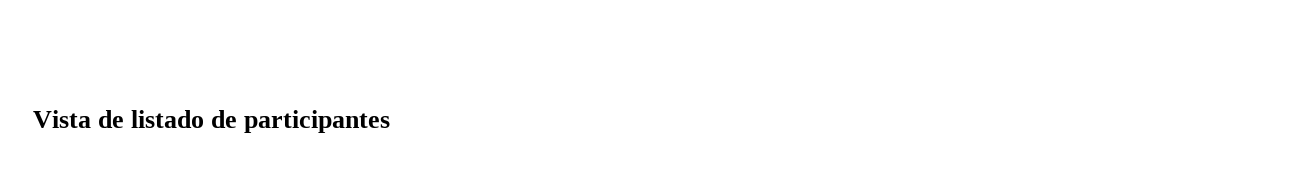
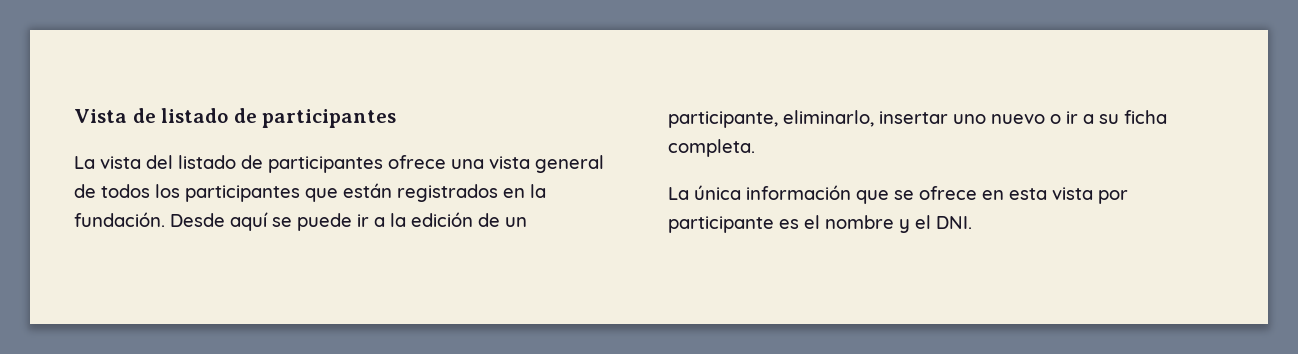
(391, 121) none -> [74,155,604,173] [74,183,546,202] [74,212,527,231] [668,110,1167,128] [668,139,755,157] [668,185,1128,204] [668,215,972,233] // La vista del listado de participantes ofrece una vista general de todos los participantes que están registrados en la fundación. Desde aquí se puede ir a la edición de un participante, eliminarlo, insertar uno nuevo o ir a su ficha completa. // La única información que se ofrece en esta vista por participante es el nombre y el DNI.

